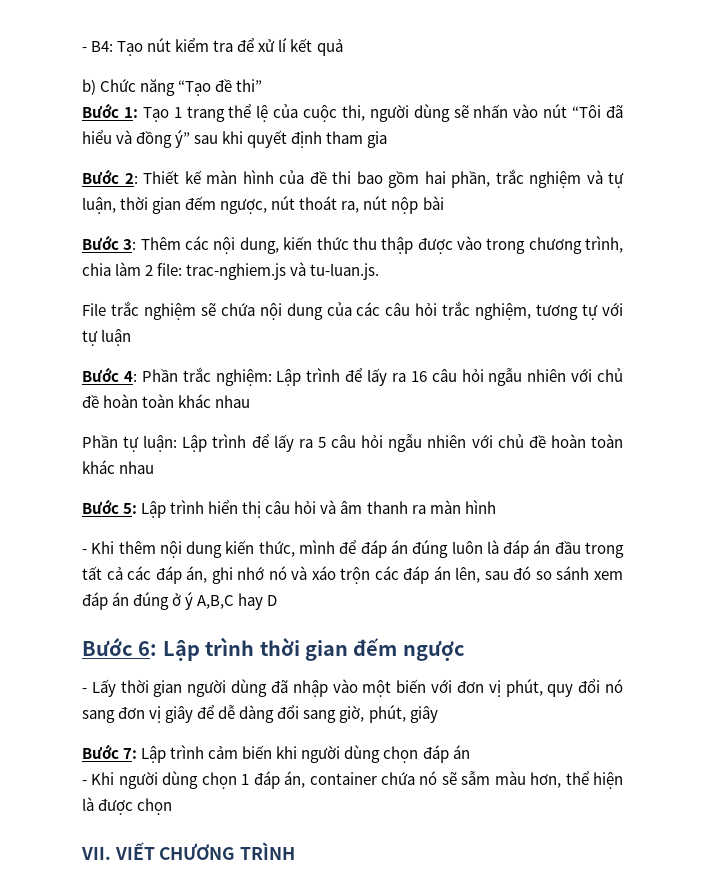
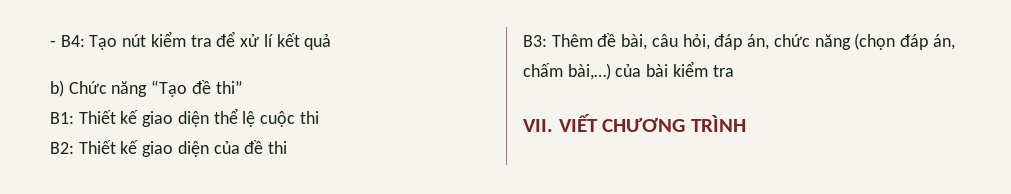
[82,103,623,122] [82,130,388,148] [82,169,624,188] [82,196,444,214] [82,235,624,254] [82,262,380,280] [82,301,623,320] [82,329,132,346] [82,367,623,386] [82,394,251,408] [82,434,624,452] [82,460,155,474] [82,499,496,518] [82,540,625,558] [82,566,623,584] [82,592,278,610] [82,637,465,661] [82,679,623,697] [82,705,438,723] [82,744,470,763] [82,771,623,789] [82,797,173,815] Bước 1: Tạo 1 trang thể lệ của cuộc thi, người dùng sẽ nhấn vào nút “Tôi đã hiểu và đồng ý” sau khi quyết định tham gia // Bước 2: Thiết kế màn hình của đề thi bao gồm hai phần, trắc nghiệm và tự luận, thời gian đếm ngược, nút thoát ra, nút nộp bài // Bước 3: Thêm các nội dung, kiến thức thu thập được vào trong chương trình, chia làm 2 file: trac-nghiem.js và tu-luan.js. // File trắc nghiệm sẽ chứa nội dung của các câu hỏi trắc nghiệm, tương tự với tự luận // Bước 4: Phần trắc nghiệm: Lập trình để lấy ra 16 câu hỏi ngẫu nhiên với chủ đề hoàn toàn khác nhau // Phần tự luận: Lập trình để lấy ra 5 câu hỏi ngẫu nhiên với chủ đề hoàn toàn khác nhau // Bước 5: Lập trình hiển thị câu hỏi và âm thanh ra màn hình // - Khi thêm nội dung kiến thức, mình để đáp án đúng luôn là đáp án đầu trong tất cả các đáp án, ghi nhớ nó và xáo trộn các đáp án lên, sau đó so sánh xem đáp án đúng ở ý A,B,C hay D // Bước 6: Lập trình thời gian đếm ngược // - Lấy thời gian người dùng đã nhập vào một biến với đơn vị phút, quy đổi nó sang đơn vị giây để dễ dàng đổi sang giờ, phút, giây // Bước 7: Lập trình cảm biến khi người dùng chọn đáp án // - Khi người dùng chọn 1 đáp án, container chứa nó sẽ sẫm màu hơn, thể hiện là được chọn -> [50,108,319,127] [50,140,288,157] [523,33,955,50] [523,61,734,80] B1: Thiết kế giao diện thể lệ cuộc thi // B2: Thiết kế giao diện của đề thi // B3: Thêm đề bài, câu hỏi, đáp án, chức năng (chọn đáp án, chấm bài,…) của bài kiểm tra

